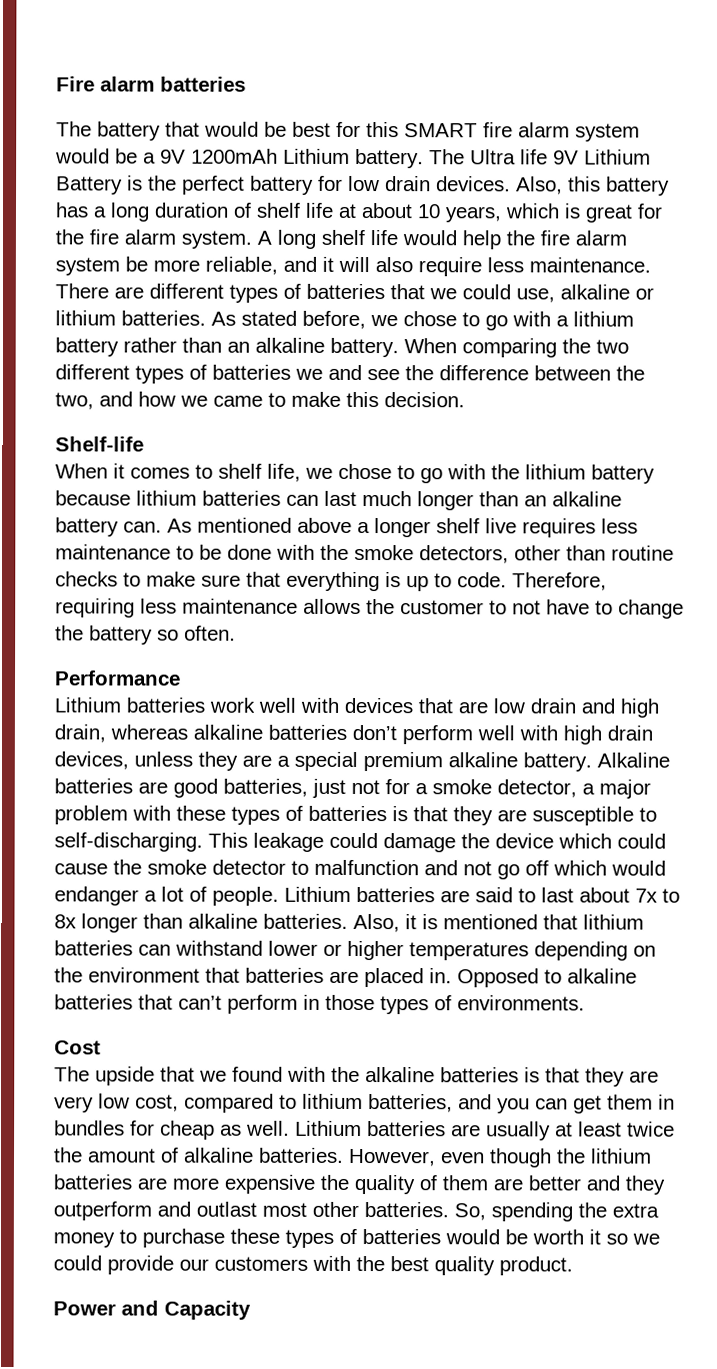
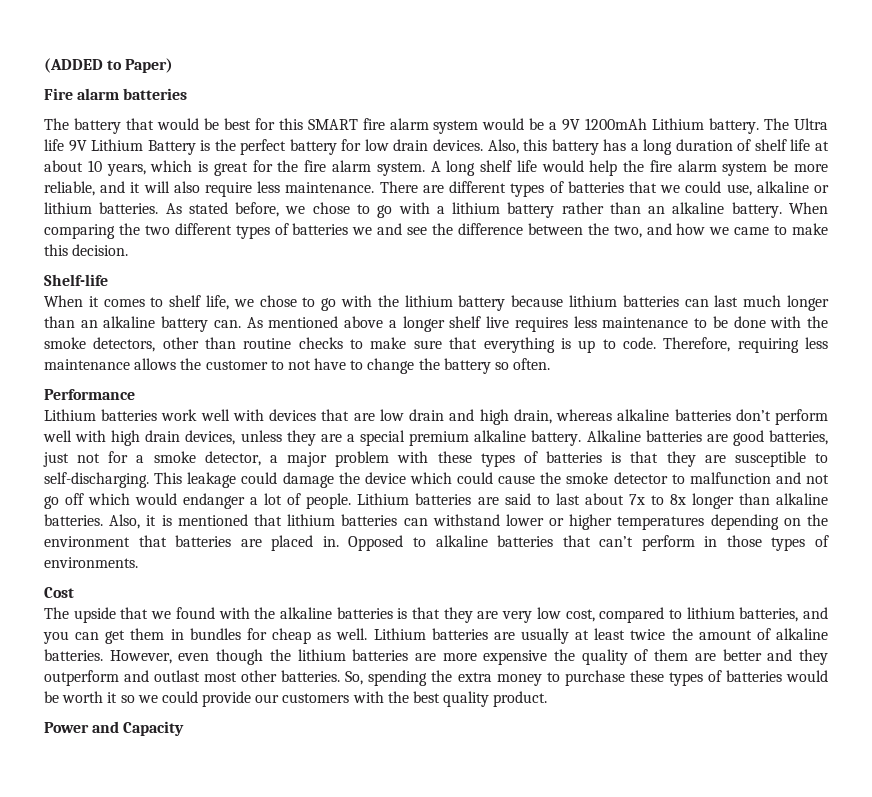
(56, 84) none -> [44,58,174,73] (ADDED to Paper) //

